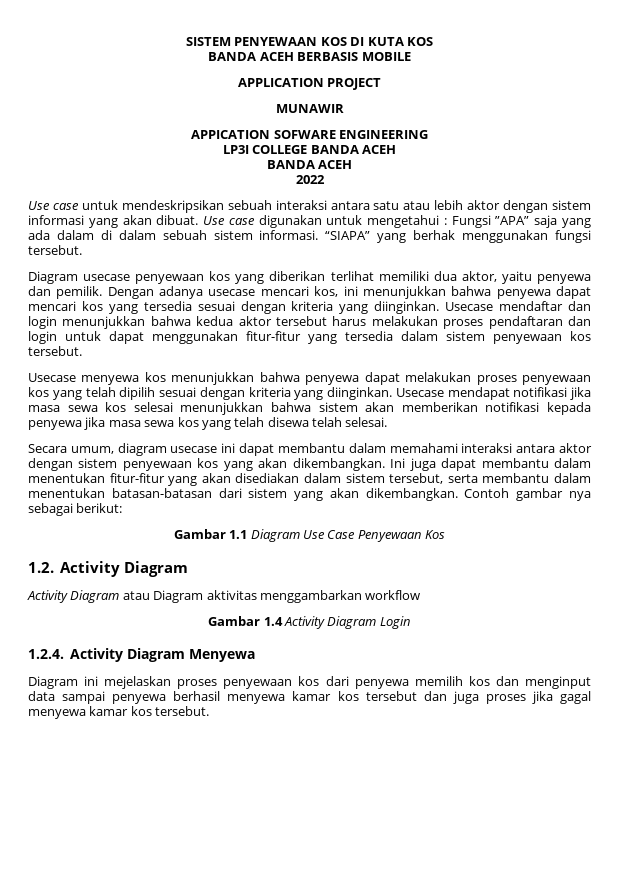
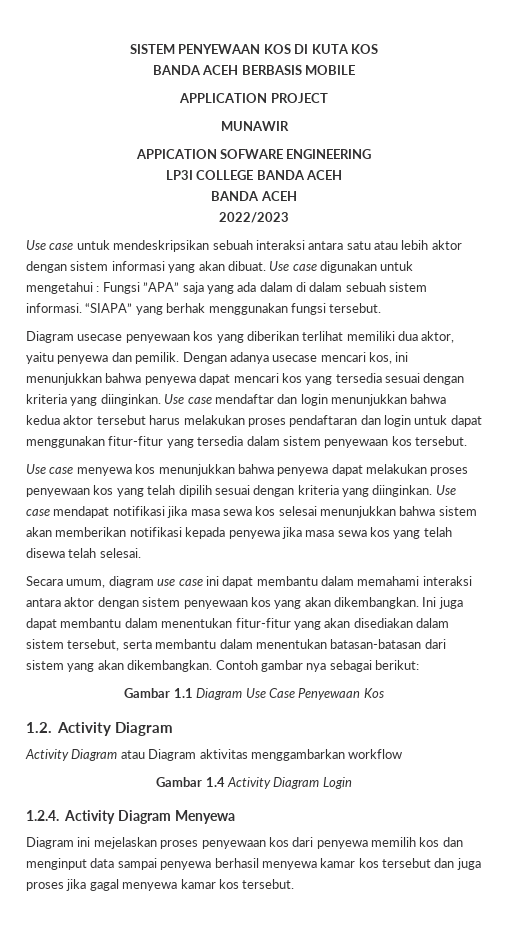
[295,175,325,184] 2022 -> [219,212,289,223] 2022/2023
[445,302,494,311] Usecase -> [164,394,212,404] Use case
[28,373,76,382] Usecase -> [26,464,74,474] Use case
[395,388,444,397] Usecase -> [435,485,456,495] [26,509,50,516] Use case
[170,446,218,453] usecase -> [157,579,203,586] use case

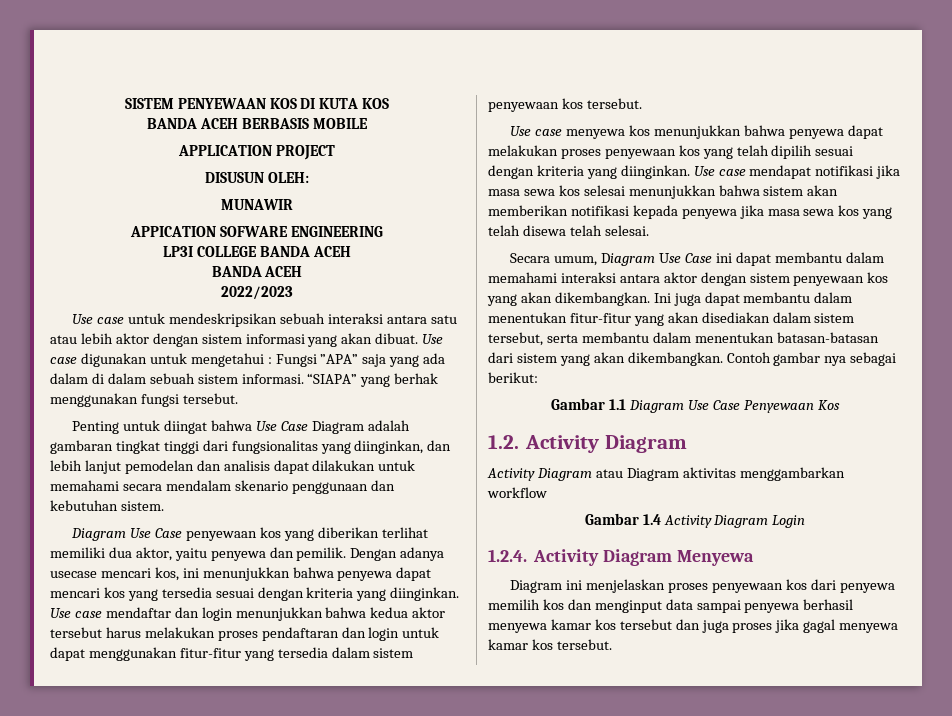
(328, 98) none -> [205,172,309,183] // DISUSUN OLEH:
[26,331,123,343] Diagram usecase -> [72,420,410,434] [50,440,452,454] [50,460,416,474] [50,480,395,494] [50,500,164,511] [71,528,183,541] Penting untuk diingat bahwa Use Case Diagram adalah gambaran tingkat tinggi dari fungsionalitas yang diinginkan, dan lebih lanjut pemodelan dan analisis dapat dilakukan untuk memahami secara mendalam skenario penggunaan dan kebutuhan sistem. // Diagram Use Case
[108,576,203,588] diagram use case -> [601,253,713,266] Diagram Use Case
[93,837,157,849] mejelaskan -> [586,579,666,593] menjelaskan

